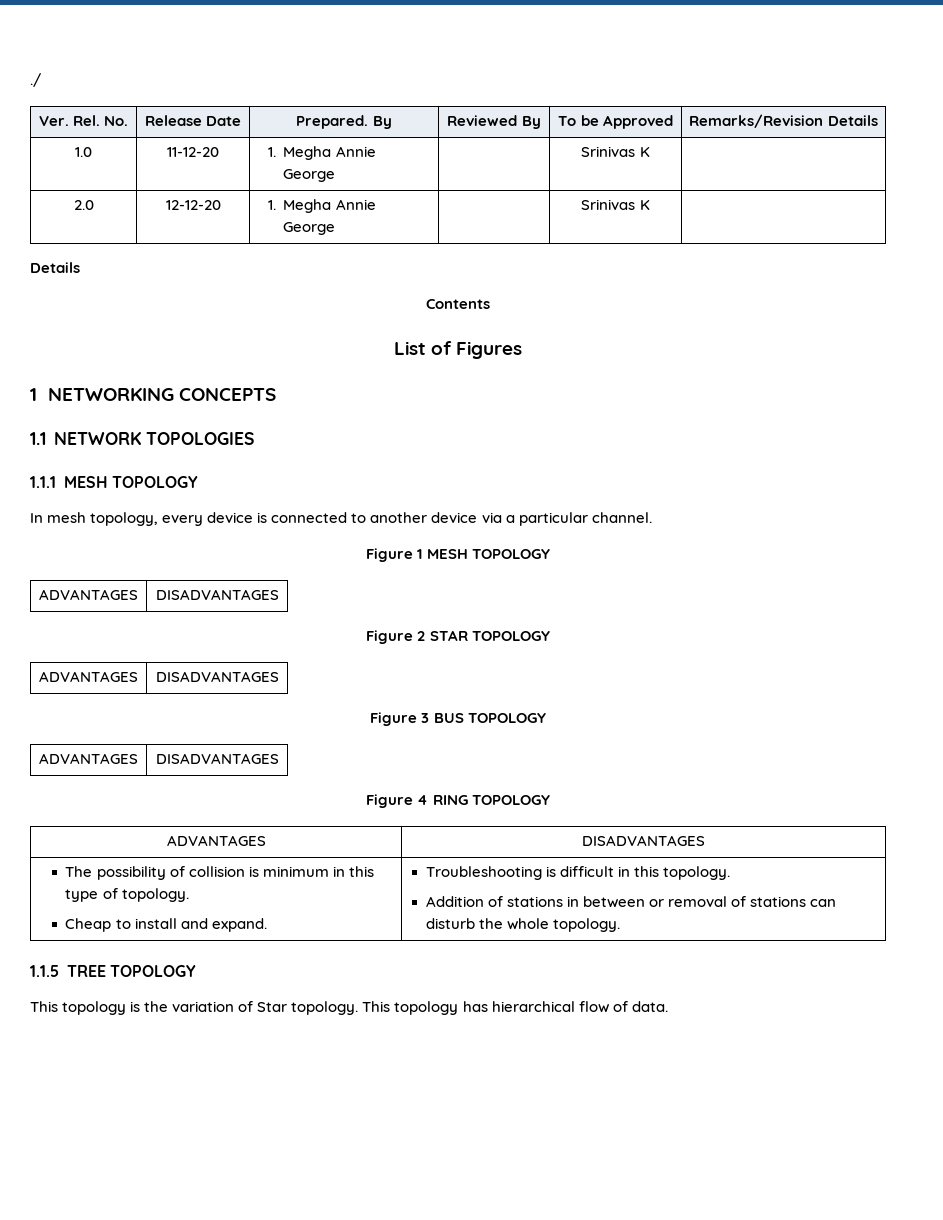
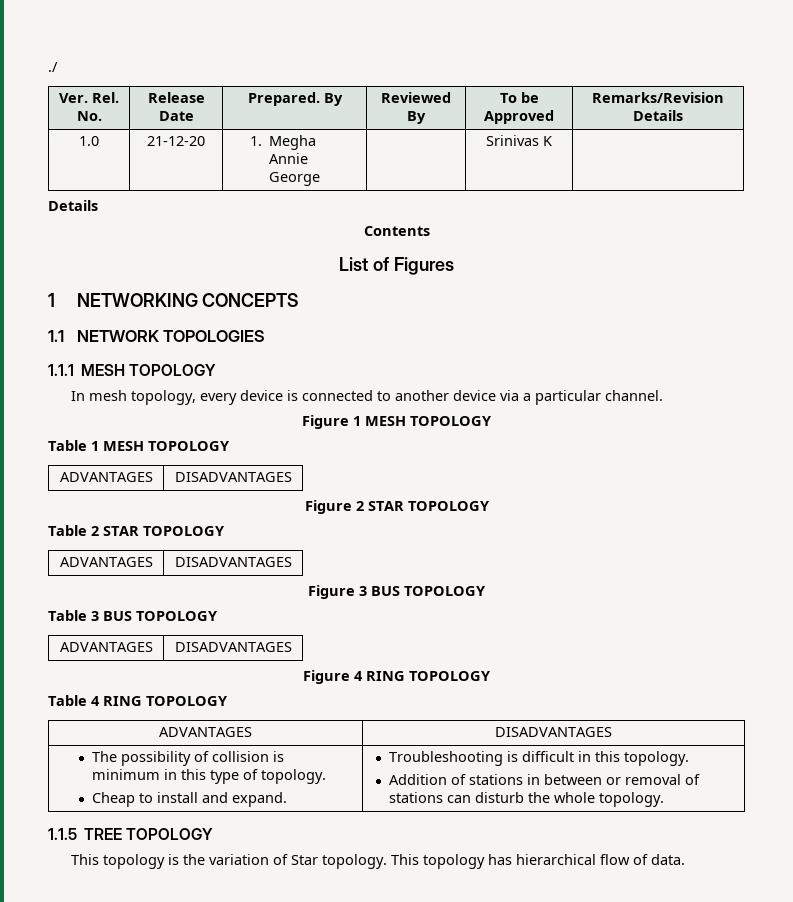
[167,147,219,157] [267,146,376,160] [283,169,336,182] [581,146,650,157] [73,200,94,210] [165,200,221,210] 11-12-20 | 1. Megha Annie George | | Srinivas K | // 2.0 | 12-12-20 -> [147,136,205,146] 21-12-20
(550, 554) none -> [48,440,230,451] // Table 1 MESH TOPOLOGY
(550, 636) none -> [48,525,225,536] // Table 2 STAR TOPOLOGY
(546, 718) none -> [48,610,218,621] // Table 3 BUS TOPOLOGY
(550, 800) none -> [48,695,228,706] // Table 4 RING TOPOLOGY

